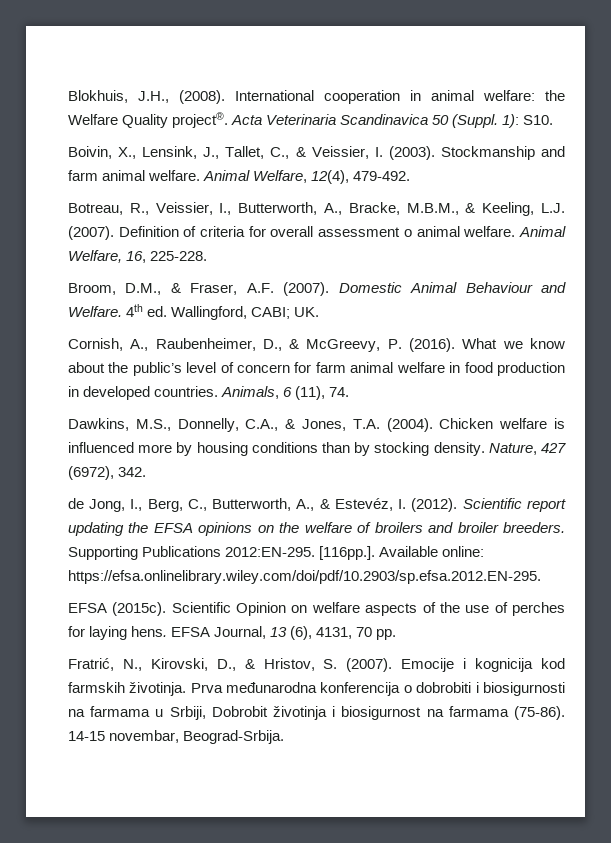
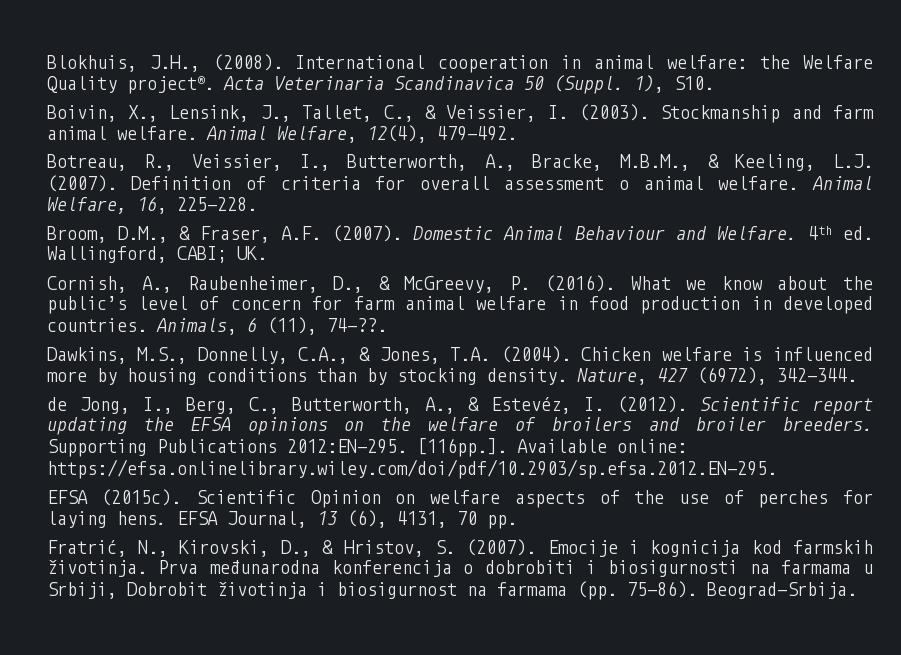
[502,114,520,128] 1): -> [633,75,664,93] 1),
[329,387,350,397] 74. -> [326,318,387,332] 74-??.
[117,467,146,477] 342. -> [776,368,857,382] 342-344.
[513,706,565,720] [67,730,179,743] (75-86). 14-15 novembar, -> [576,581,697,600] (pp. 75-86).

